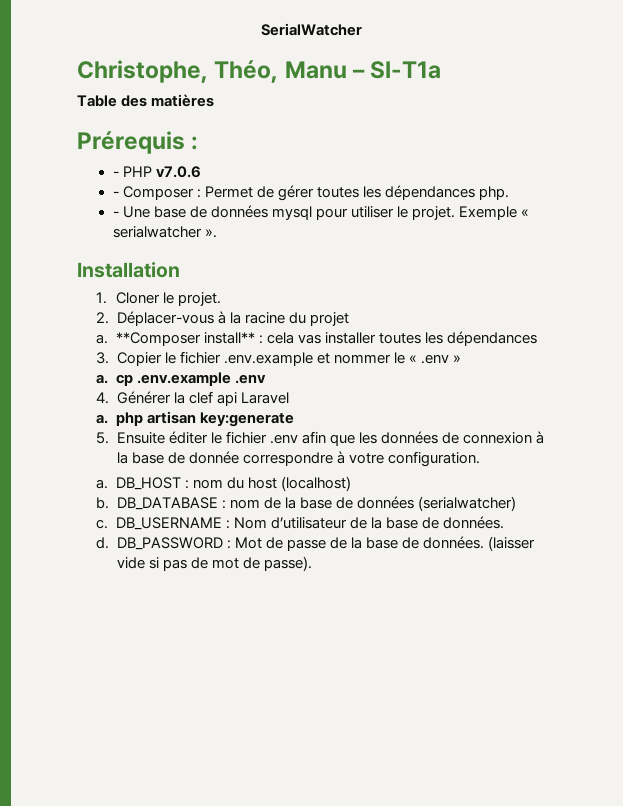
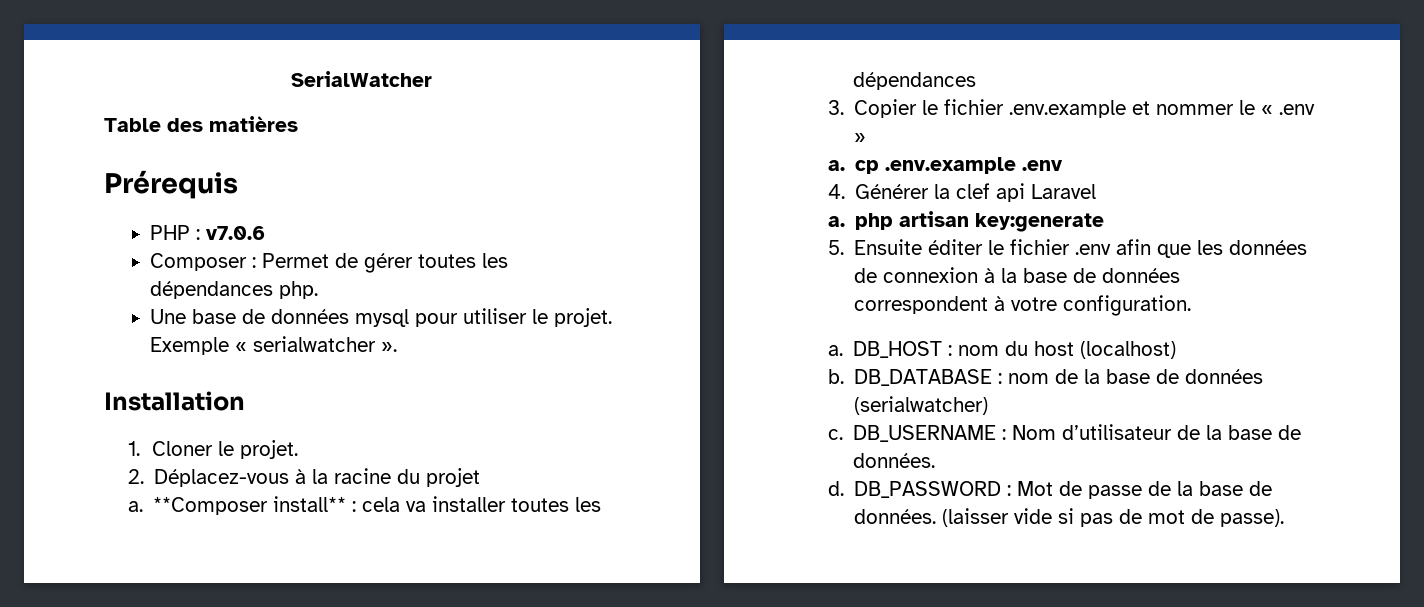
[77,60,442,83] // Christophe, Théo, Manu – SI-T1a -> (432, 79) none
[191,136,199,150] [112,166,152,177] : // - PHP -> [150,225,201,240] // PHP :
[112,191,119,197] - -> (266, 233) none
[112,211,119,217] - -> (319, 290) none
[116,311,214,326] Déplacer-vous -> [154,469,290,487] Déplacez-vous
[298,334,322,344] vas -> [406,501,427,512] va
[188,451,334,466] donnée correspondre -> [1102,268,1181,283] [854,296,989,314] données correspondent

